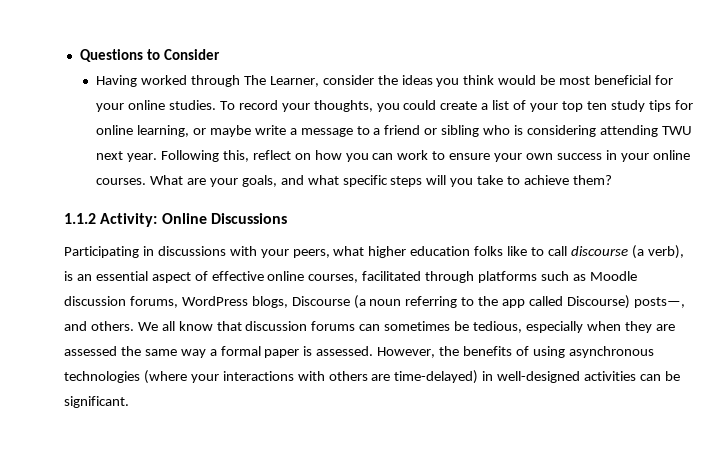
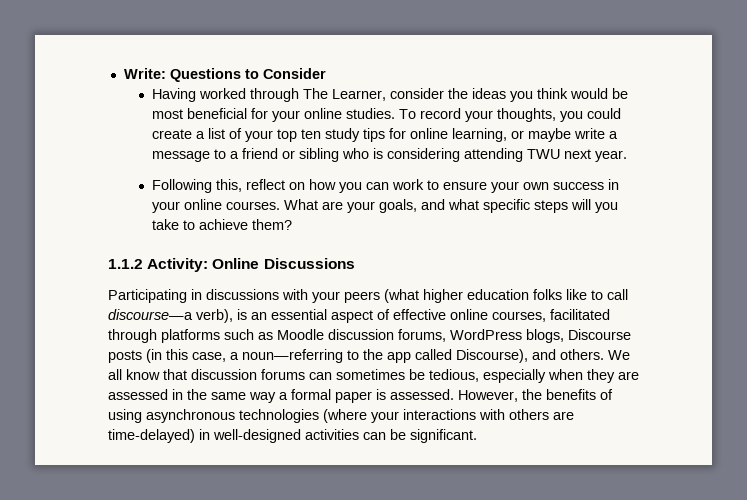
(79, 55) none -> [123,68,166,79] Write:
(158, 157) none -> (628, 156) //
[292,246,365,258] peers, what -> [344,289,419,303] peers (what
[570,245,644,259] discourse (a -> [108,309,193,320] discourse—a
[353,295,458,309] (a noun referring -> [108,349,343,363] posts (in this case, a noun—referring
[566,295,685,309] Discourse) posts—, -> [456,349,528,363] Discourse),
(117, 351) none -> [172,389,183,400] in

